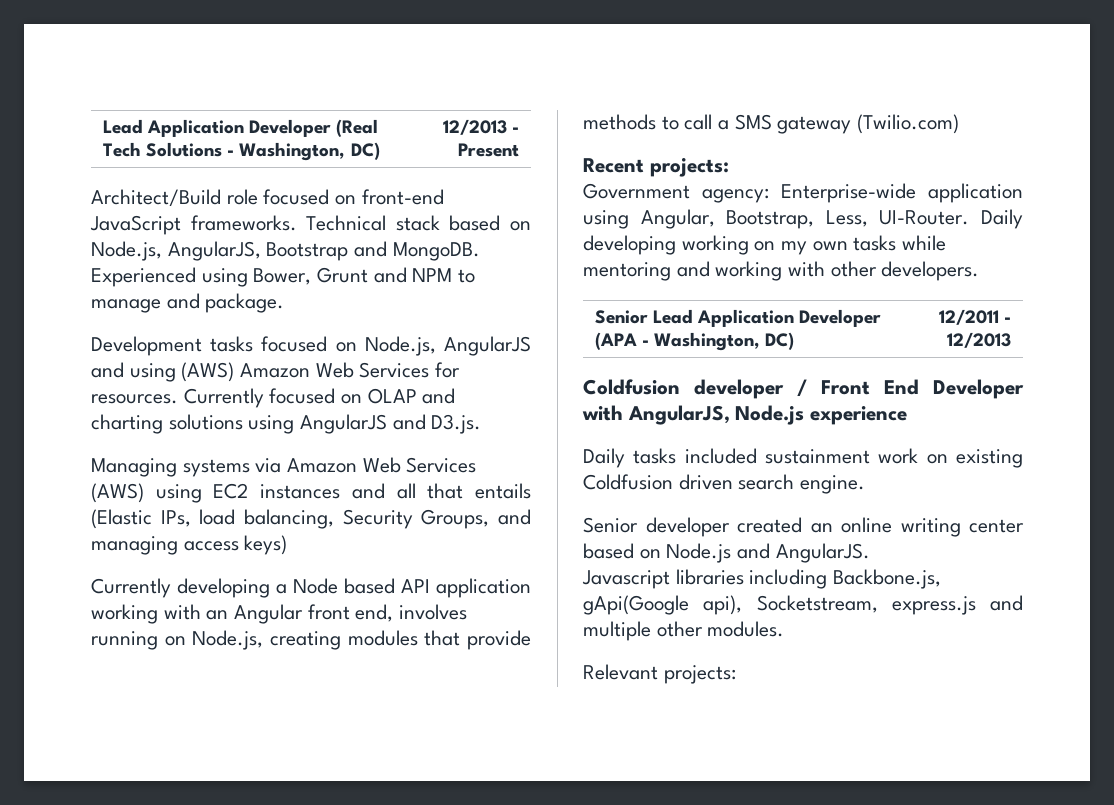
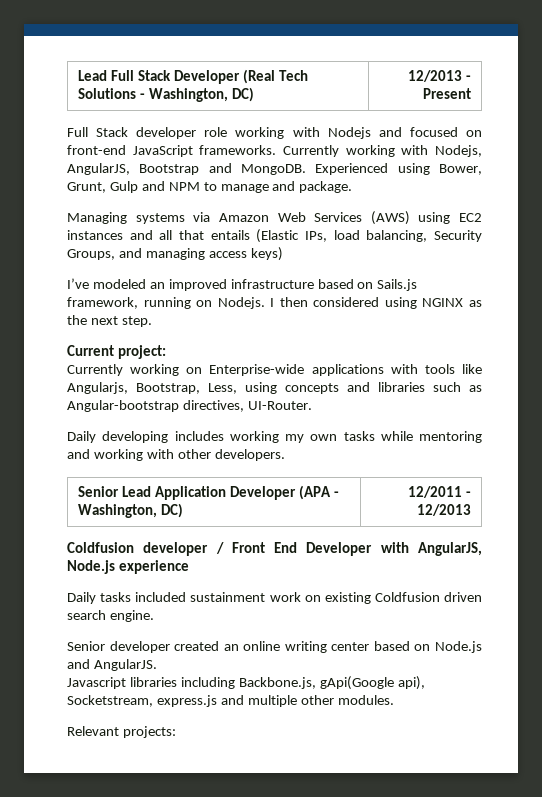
[103,119,245,137] Lead Application -> [78,70,171,81] Lead Full Stack
[91,189,258,207] Architect/Build role -> [67,127,402,139] Full Stack developer role working with Nodejs and
[306,215,531,231] [91,241,162,261] Technical stack based on Node.js, -> [283,145,483,157] Currently working with Nodejs,
[317,267,369,283] Grunt -> [67,181,138,193] Grunt, Gulp
[91,336,531,356] [91,362,461,382] [91,388,456,408] [91,414,482,434] // Development tasks focused on Node.js, AngularJS and using (AWS) Amazon Web Services for resources. Currently focused on OLAP and charting solutions using AngularJS and D3.js. -> (353, 187) none
[91,578,531,598] [91,604,468,624] [91,630,531,650] [583,114,960,134] [583,158,729,177] [583,183,1023,203] [583,209,868,229] Currently developing a Node based API application working with an Angular front end, involves running on Node.js, creating modules that provide methods to call a SMS gateway (Twilio.com) // Recent projects: // Government agency: Enterprise-wide application using Angular, Bootstrap, Less, -> [67,278,418,291] [67,297,482,309] [67,315,152,327] [67,345,166,359] [67,364,482,376] [67,382,482,394] [67,400,244,412] I’ve modeled an improved infrastructure based on Sails.js framework, running on Nodejs. I then considered using NGINX as the next step. // Current project: // Currently working on Enterprise-wide applications with tools like Angularjs, Bootstrap, Less, using concepts and libraries such as Angular-bootstrap directives,
(970, 217) none -> (312, 405) //
[681,235,776,255] working on -> [174,431,279,443] includes working

